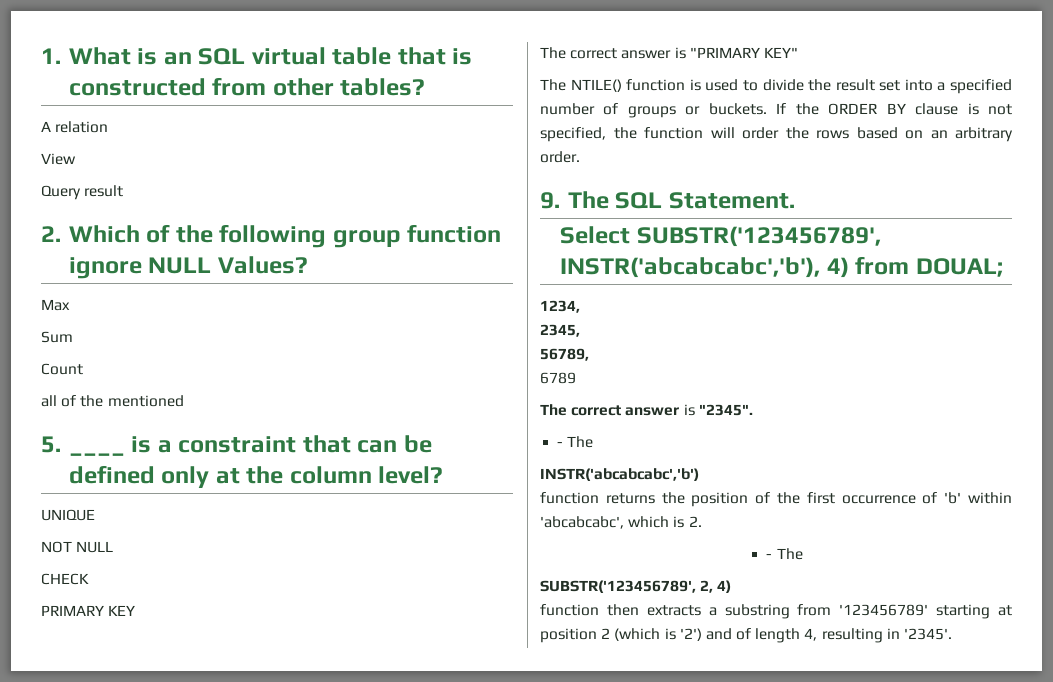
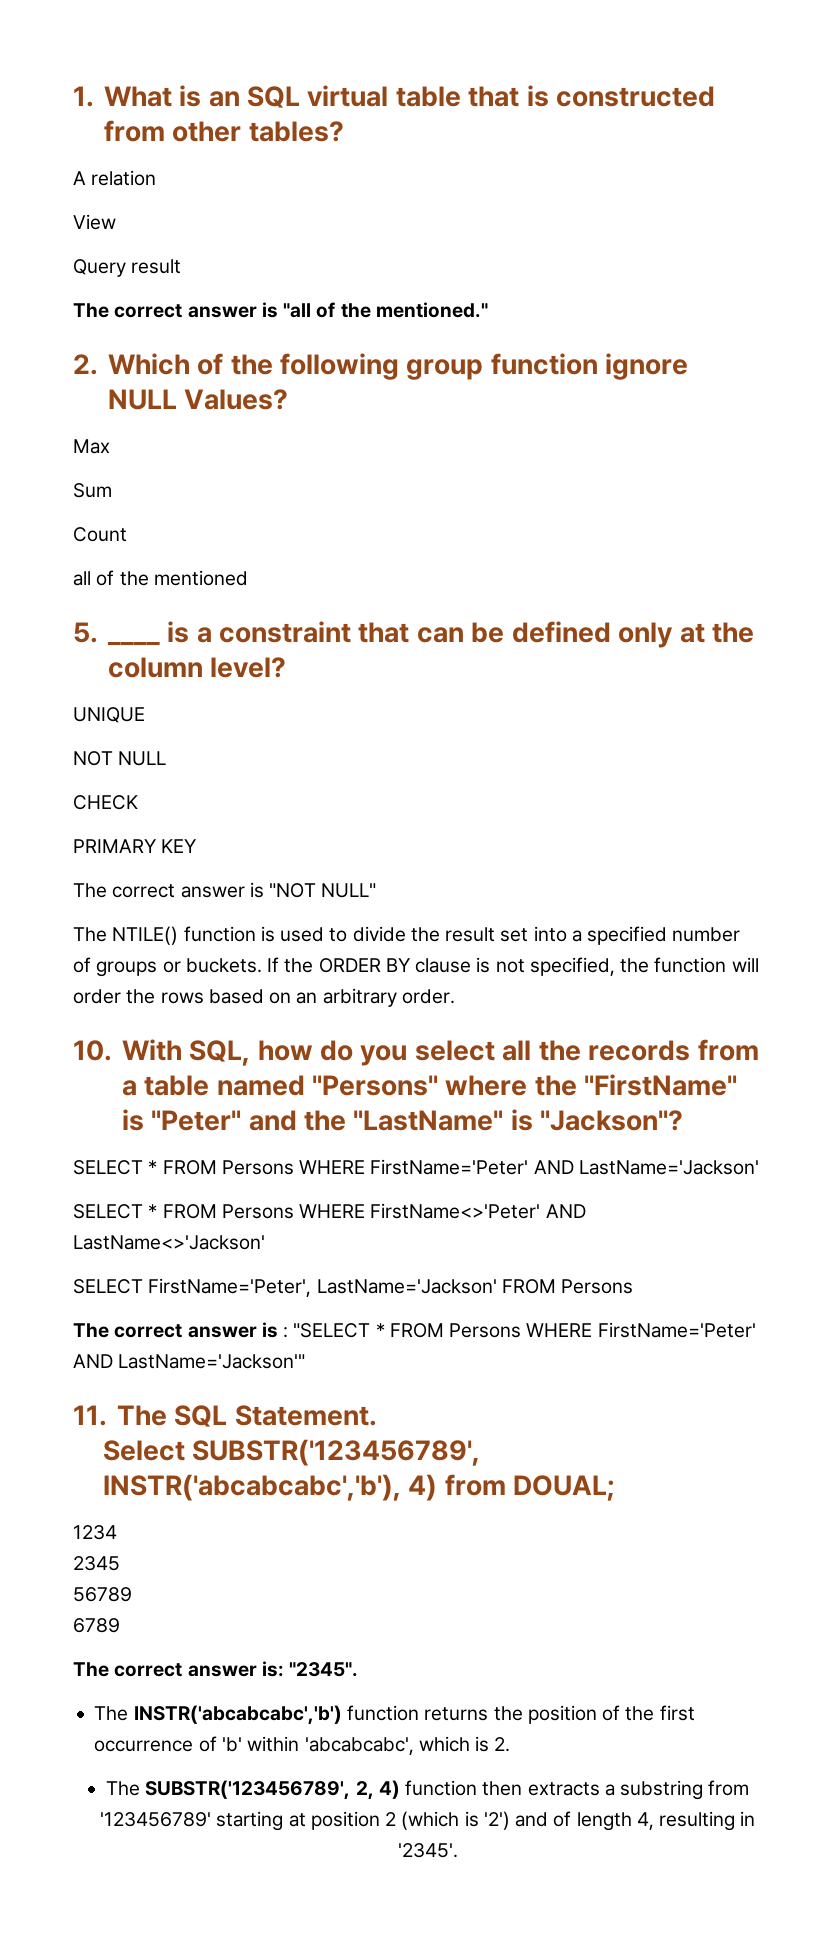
(124, 191) none -> [73,302,488,318] // The correct answer is "all of the mentioned."
[689,47,798,58] "PRIMARY KEY" -> [269,883,377,898] "NOT NULL"
[540,192,560,209] 9. -> [73,1039,759,1066] [121,1074,738,1096] [121,1109,684,1131] [73,1159,759,1175] [73,1203,586,1219] [73,1235,265,1250] [73,1278,634,1297] [73,1322,756,1338] [73,1354,306,1369] [73,1405,107,1426] 10. With SQL, how do you select all the records from a table named "Persons" where the "FirstName" is "Peter" and the "LastName" is "Jackson"? // SELECT * FROM Persons WHERE FirstName='Peter' AND LastName='Jackson' // SELECT * FROM Persons WHERE FirstName<>'Peter' AND LastName<>'Jackson' // SELECT FirstName='Peter', LastName='Jackson' FROM Persons // The correct answer is : "SELECT * FROM Persons WHERE FirstName='Peter' AND LastName='Jackson'" // 11.
[540,300,580,313] [540,324,580,337] [540,348,589,361] 1234, // 2345, // 56789, -> [73,1525,117,1540] [73,1556,120,1571] [73,1587,132,1602] 1234 // 2345 // 56789
[683,404,695,416] is -> [261,1661,284,1677] is:
[557,436,594,448] - The // -> [94,1706,129,1721] The
(699, 474) // -> (342, 1715) none
[766,548,803,560] - The // -> [106,1781,141,1796] The
(732, 586) // -> (400, 1789) none

